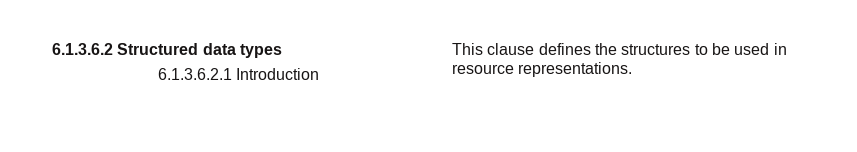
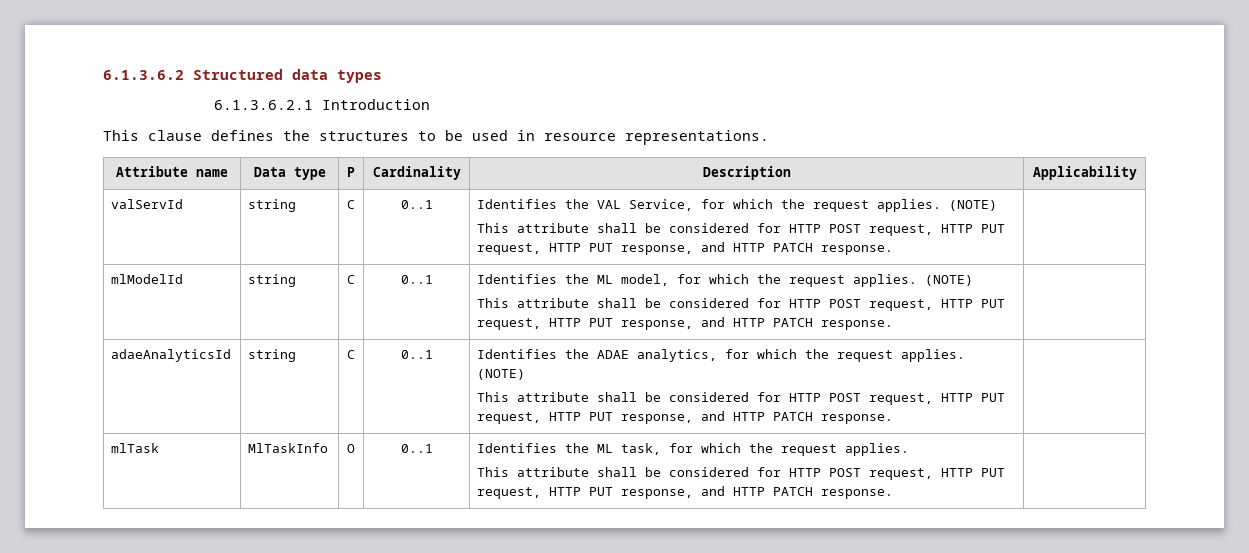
(633, 69) none -> [116,166,228,177] [253,167,326,180] [347,167,355,177] [372,166,461,180] [702,166,791,180] [1032,166,1137,180] [111,199,184,209] [248,199,297,212] [347,200,355,209] [400,200,433,209] [477,199,998,212] [477,223,1006,236] [477,242,894,255] [111,274,184,284] [248,274,297,287] [347,275,355,284] [400,275,433,284] [477,274,974,287] [477,298,1006,311] [477,317,894,330] [111,349,232,362] [248,349,297,362] [347,350,355,359] [400,350,433,359] [477,349,966,362] [477,369,526,380] [477,392,1006,405] [477,411,894,424] [111,443,160,453] [248,443,329,453] [347,444,355,453] [400,444,433,453] [477,443,910,456] [477,467,1006,480] [477,486,894,499] // Attribute name | Data type | P | Cardinality | Description | Applicability // valServId | string | C | 0..1 | Identifies the VAL Service, for which the request applies. (NOTE) // This attribute shall be considered for HTTP POST request, HTTP PUT request, HTTP PUT response, and HTTP PATCH response. | // mlModelId | string | C | 0..1 | Identifies the ML model, for which the request applies. (NOTE) // This attribute shall be considered for HTTP POST request, HTTP PUT request, HTTP PUT response, and HTTP PATCH response. | // adaeAnalyticsId | string | C | 0..1 | Identifies the ADAE analytics, for which the request applies. (NOTE) // This attribute shall be considered for HTTP POST request, HTTP PUT request, HTTP PUT response, and HTTP PATCH response. | // mlTask | MlTaskInfo | O | 0..1 | Identifies the ML task, for which the request applies. // This attribute shall be considered for HTTP POST request, HTTP PUT request, HTTP PUT response, and HTTP PATCH response. |

